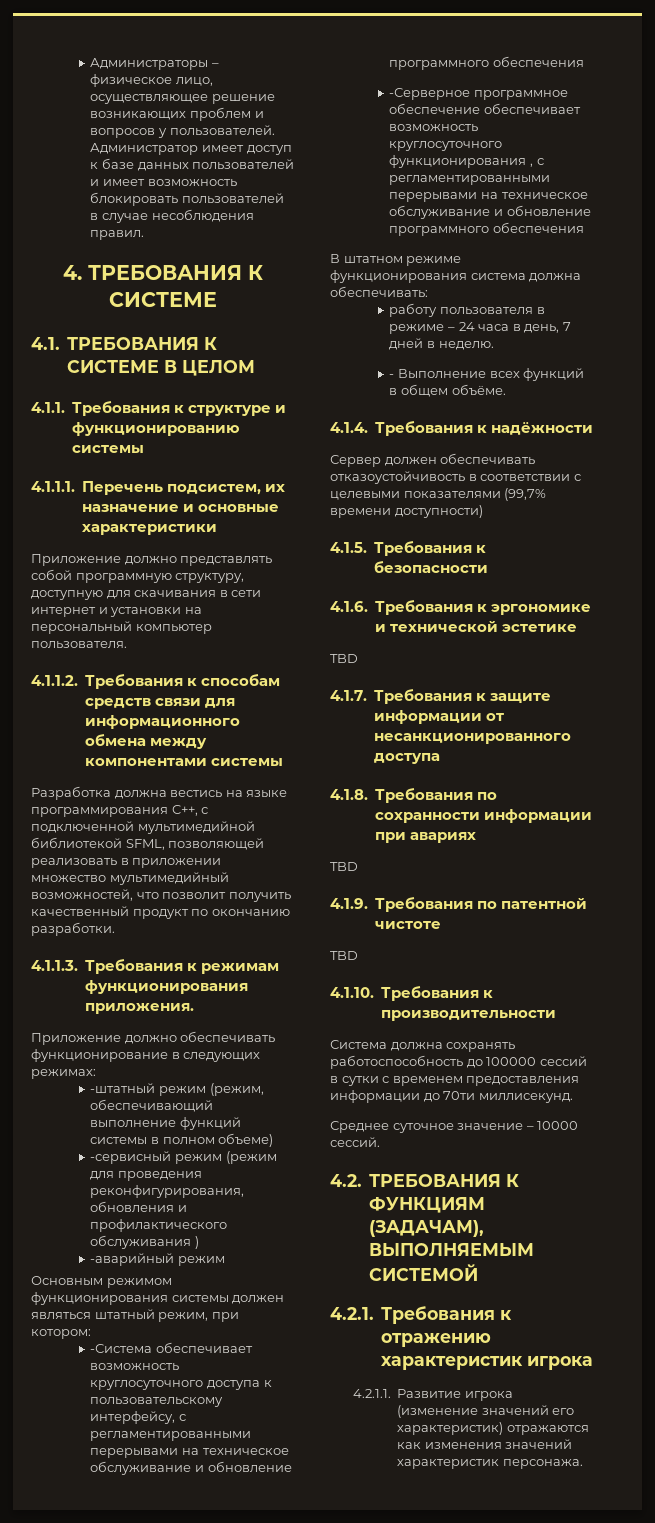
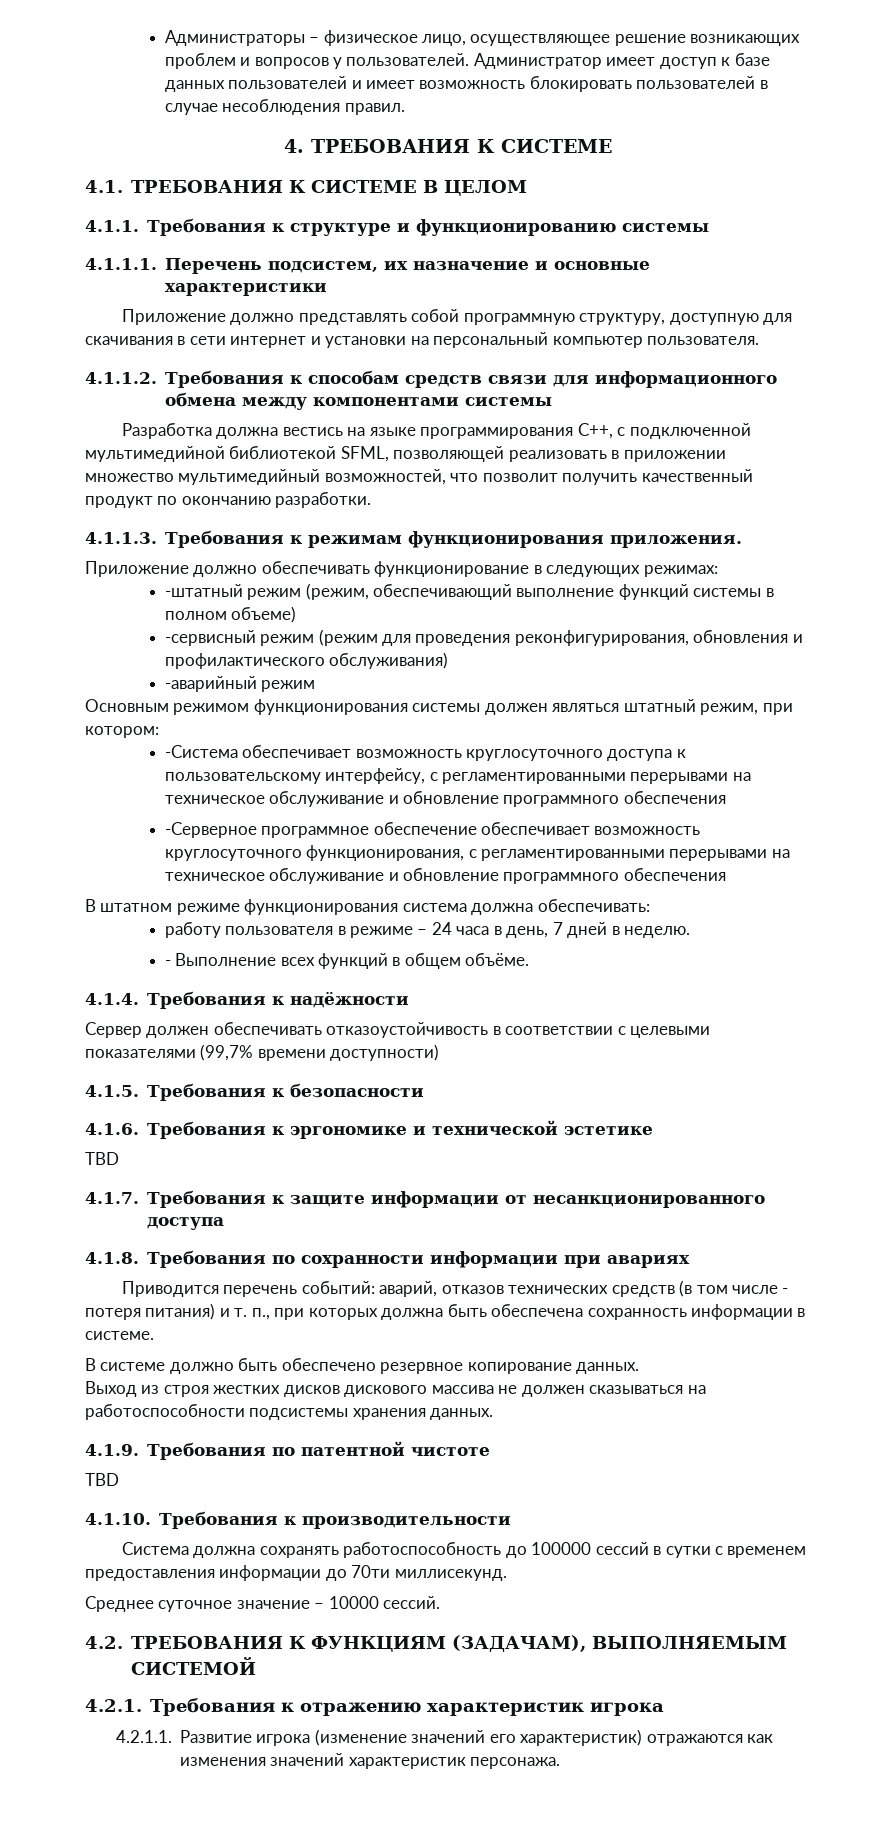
[90,1235,199,1249] обслуживания ) -> [329,652,449,669] обслуживания)
[389,155,533,168] функционирования , -> [306,845,465,861] функционирования,
[330,862,358,871] TBD -> [121,1280,789,1297] [85,1303,806,1320] [85,1331,154,1340] [85,1358,640,1374] [85,1381,706,1397] [85,1404,494,1420] Приводится перечень событий: аварий, отказов технических средств (в том числе - потеря питания) и т. п., при которых должна быть обеспечена сохранность информации в системе. // В системе должно быть обеспечено резервное копирование данных. // Выход из строя жестких дисков дискового массива не должен сказываться на работоспособности подсистемы хранения данных.

